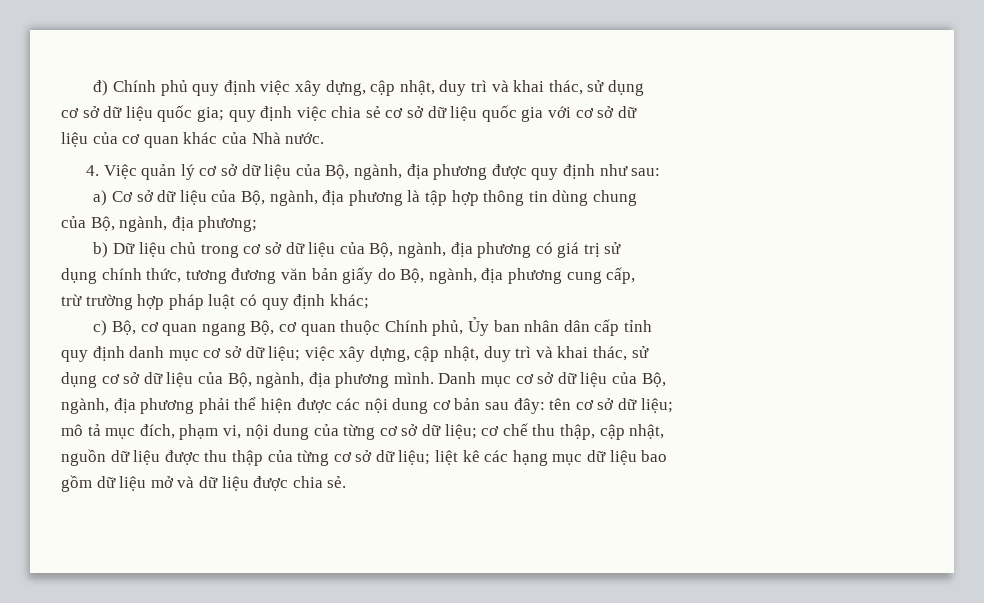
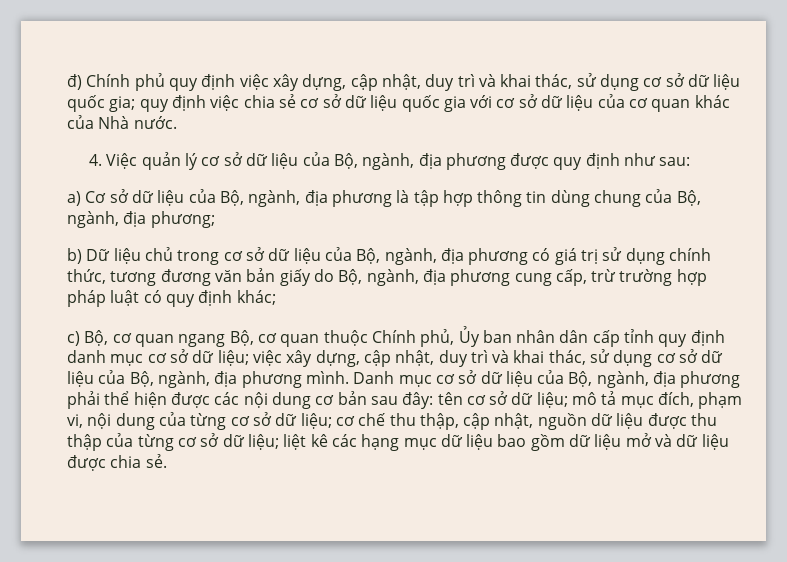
(644, 88) // -> (640, 82) none
(637, 112) // -> (564, 101) none
(637, 198) // -> (642, 198) none
(622, 248) // -> (623, 254) none
(636, 275) // -> (587, 277) none
(652, 326) // -> (655, 336) none
(649, 352) // -> (611, 356) none
(666, 379) // -> (593, 379) none
(673, 405) // -> (568, 400) none
(665, 431) // -> (534, 421) none
(668, 456) // -> (527, 440) none

